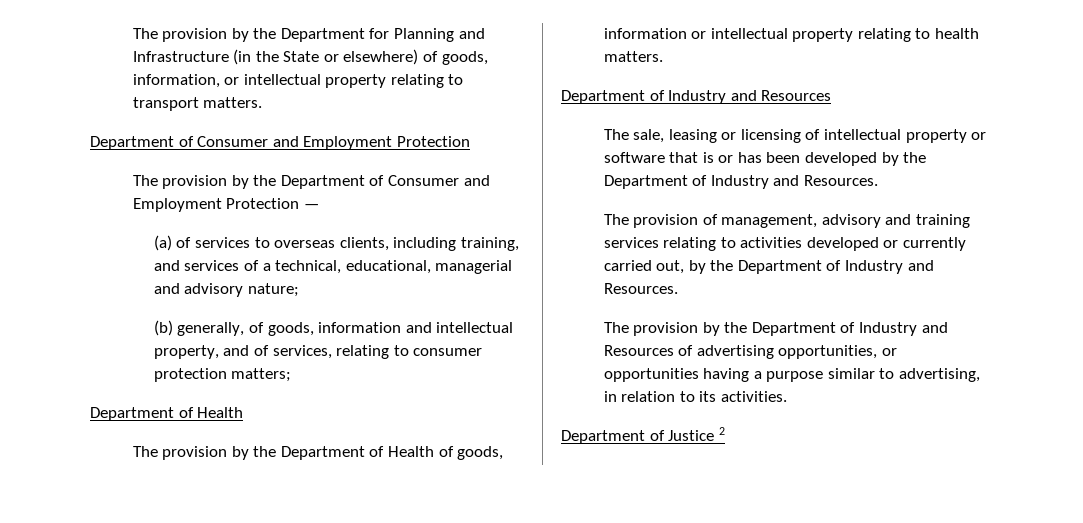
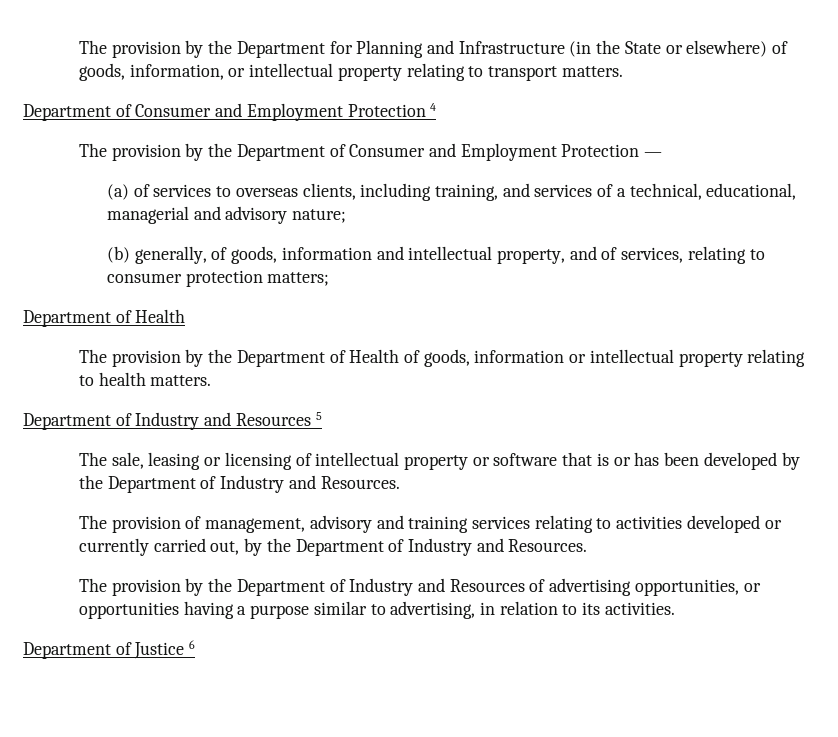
(470, 141) none -> [430,103,437,111] 4
(832, 95) none -> [315,412,322,420] 5
[718,427,725,435] 2 -> [189,640,196,649] 6

